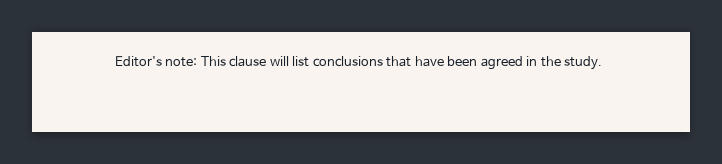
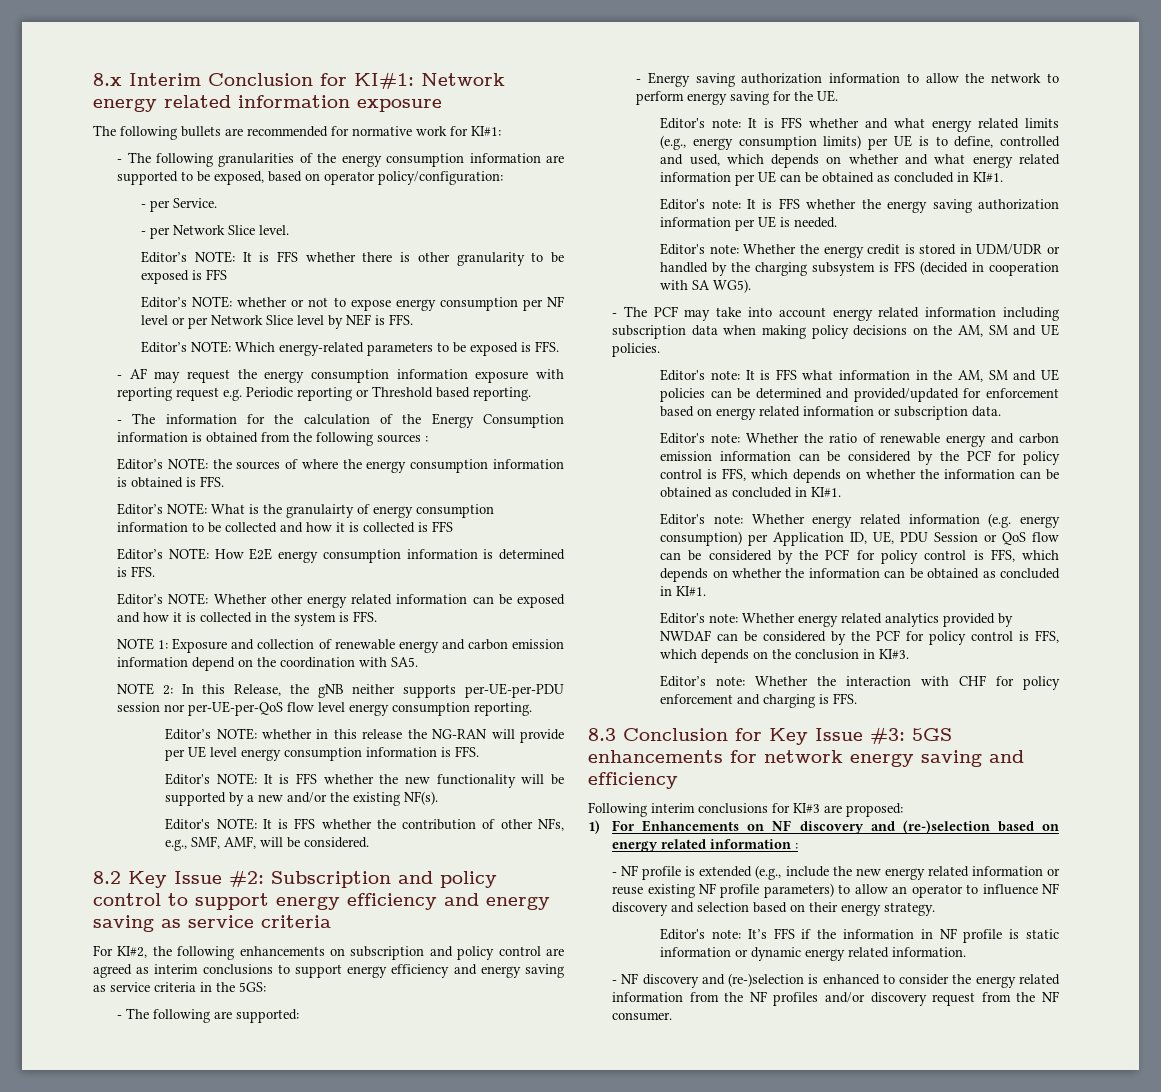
[114,56,603,70] Editor's note: This clause will list conclusions that have been agreed in the study. -> [93,72,505,89] [93,95,442,112] [93,125,501,140] [117,152,564,167] [117,171,504,185] [141,198,218,212] [141,225,290,239] [141,251,564,266] [141,269,228,284] [141,296,564,311] [141,314,414,329] [141,341,560,356] [117,368,564,383] [117,386,532,401] [117,413,564,428] [117,432,429,446] [117,458,564,473] [117,476,225,488] [117,503,495,518] [117,521,454,533] [117,548,565,563] [117,566,156,577] [117,593,566,608] [117,611,378,626] [117,638,564,653] [117,657,419,671] [117,683,564,698] [117,701,533,716] [165,728,564,743] [165,746,480,761] [165,773,564,788] [165,791,439,806] [165,818,564,831] [165,836,370,851] [93,870,497,888] [93,893,550,910] [93,915,331,932] [93,945,564,960] [93,964,564,978] [93,982,266,992] [117,1008,300,1023] [636,72,1059,87] [636,90,839,105] [660,117,1059,132] [660,135,1060,150] [660,154,1060,168] [660,171,1004,186] [660,198,1059,213] [660,216,838,231] [660,243,1060,258] [660,261,1059,276] [660,279,752,293] [612,306,1059,321] [612,324,1060,339] [612,343,661,357] [660,369,1059,382] [660,388,1059,402] [660,406,1002,420] [660,432,1059,447] [660,450,1060,465] [660,468,1059,483] [660,487,842,498] [660,513,1060,528] [660,531,1059,546] [660,549,1059,564] [660,568,1060,582] [660,586,707,596] [660,612,1014,627] [660,630,1059,645] [660,649,910,663] [660,675,1060,690] [660,693,858,708] [588,727,952,745] [588,750,1024,767] [588,772,678,789] [588,802,903,817] [588,820,1059,834] [612,839,799,852] [612,865,1060,880] [612,883,1059,898] [612,902,936,916] [660,928,1059,943] [660,947,967,961] [612,973,1060,988] [612,991,1059,1006] [612,1012,673,1021] 8.x Interim Conclusion for KI#1: Network energy related information exposure // The following bullets are recommended for normative work for KI#1: // - The following granularities of the energy consumption information are supported to be exposed, based on operator policy/configuration: // - per Service. // - per Network Slice level. // Editor’s NOTE: It is FFS whether there is other granularity to be exposed is FFS // Editor’s NOTE: whether or not to expose energy consumption per NF level or per Network Slice level by NEF is FFS. // Editor’s NOTE: Which energy-related parameters to be exposed is FFS. // - AF may request the energy consumption information exposure with reporting request e.g. Periodic reporting or Threshold based reporting. // - The information for the calculation of the Energy Consumption information is obtained from the following sources : // Editor’s NOTE: the sources of where the energy consumption information is obtained is FFS. // Editor’s NOTE: What is the granulairty of energy consumption information to be collected and how it is collected is FFS // Editor’s NOTE: How E2E energy consumption information is determined is FFS. // Editor’s NOTE: Whether other energy related information can be exposed and how it is collected in the system is FFS. // NOTE 1: Exposure and collection of renewable energy and carbon emission information depend on the coordination with SA5. // NOTE 2: In this Release, the gNB neither supports per-UE-per-PDU session nor per-UE-per-QoS flow level energy consumption reporting. // Editor’s NOTE: whether in this release the NG-RAN will provide per UE level energy consumption information is FFS. // Editor's NOTE: It is FFS whether the new functionality will be supported by a new and/or the existing NF(s). // Editor's NOTE: It is FFS whether the contribution of other NFs, e.g., SMF, AMF, will be considered. // 8.2 Key Issue #2: Subscription and policy control to support energy efficiency and energy saving as service criteria // For KI#2, the following enhancements on subscription and policy control are agreed as interim conclusions to support energy efficiency and energy saving as service criteria in the 5GS: // - The following are supported: // - Energy saving authorization information to allow the network to perform energy saving for the UE. // Editor's note: It is FFS whether and what energy related limits (e.g., energy consumption limits) per UE is to define, controlled and used, which depends on whether and what energy related information per UE can be obtained as concluded in KI#1. // Editor's note: It is FFS whether the energy saving authorization information per UE is needed. // Editor's note: Whether the energy credit is stored in UDM/UDR or handled by the charging subsystem is FFS (decided in cooperation with SA WG5). // - The PCF may take into account energy related information including subscription data when making policy decisions on the AM, SM and UE policies. // Editor's note: It is FFS what information in the AM, SM and UE policies can be determined and provided/updated for enforcement based on energy related information or subscription data. // Editor's note: Whether the ratio of renewable energy and carbon emission information can be considered by the PCF for policy control is FFS, which depends on whether the information can be obtained as concluded in KI#1. // Editor's note: Whether energy related information (e.g. energy consumption) per Application ID, UE, PDU Session or QoS flow can be considered by the PCF for policy control is FFS, which depends on whether the information can be obtained as concluded in KI#1. // Editor's note: Whether energy related analytics provided by NWDAF can be considered by the PCF for policy control is FFS, which depends on the conclusion in KI#3. // Editor’s note: Whether the interaction with CHF for policy enforcement and charging is FFS. // 8.3 Conclusion for Key Issue #3: 5GS enhancements for network energy saving and efficiency // Following interim conclusions for KI#3 are proposed: // 1) For Enhancements on NF discovery and (re-)selection based on energy related information : // - NF profile is extended (e.g., include the new energy related information or reuse existing NF profile parameters) to allow an operator to influence NF discovery and selection based on their energy strategy. // Editor's note: It’s FFS if the information in NF profile is static information or dynamic energy related information. // - NF discovery and (re-)selection is enhanced to consider the energy related information from the NF profiles and/or discovery request from the NF consumer.

